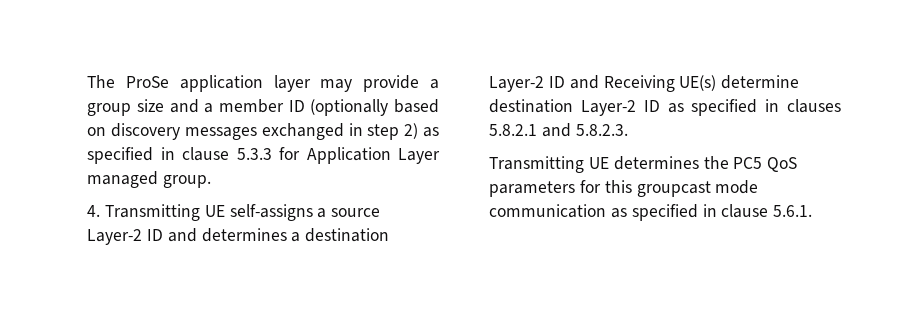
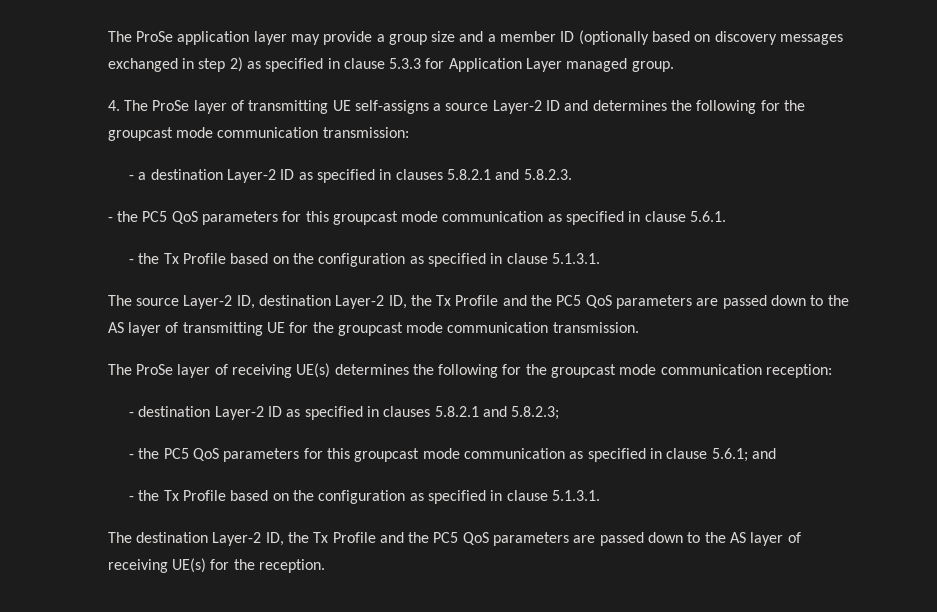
[105,204,201,221] Transmitting -> [123,100,329,114] The ProSe layer of transmitting
[291,228,390,242] [489,75,800,92] a destination Layer-2 ID and Receiving UE(s) determine -> [671,100,806,114] [107,127,409,141] [129,172,147,180] the following for the groupcast mode communication transmission: // - a
[489,156,699,173] Transmitting UE determines -> [107,217,113,222] -
(813, 211) none -> [129,253,600,267] [107,295,849,309] [107,322,639,336] [107,363,833,378] [129,406,560,420] [129,448,776,462] [129,490,600,504] [107,532,801,546] [107,558,325,573] // - the Tx Profile based on the configuration as specified in clause 5.1.3.1. // The source Layer-2 ID, destination Layer-2 ID, the Tx Profile and the PC5 QoS parameters are passed down to the AS layer of transmitting UE for the groupcast mode communication transmission. // The ProSe layer of receiving UE(s) determines the following for the groupcast mode communication reception: // - destination Layer-2 ID as specified in clauses 5.8.2.1 and 5.8.2.3; // - the PC5 QoS parameters for this groupcast mode communication as specified in clause 5.6.1; and // - the Tx Profile based on the configuration as specified in clause 5.1.3.1. // The destination Layer-2 ID, the Tx Profile and the PC5 QoS parameters are passed down to the AS layer of receiving UE(s) for the reception.

